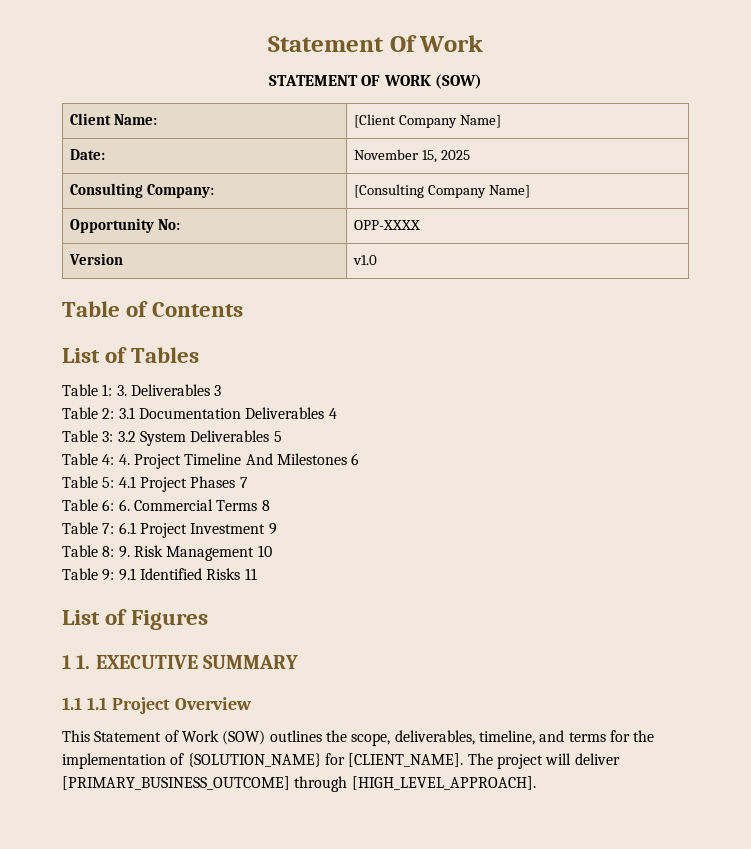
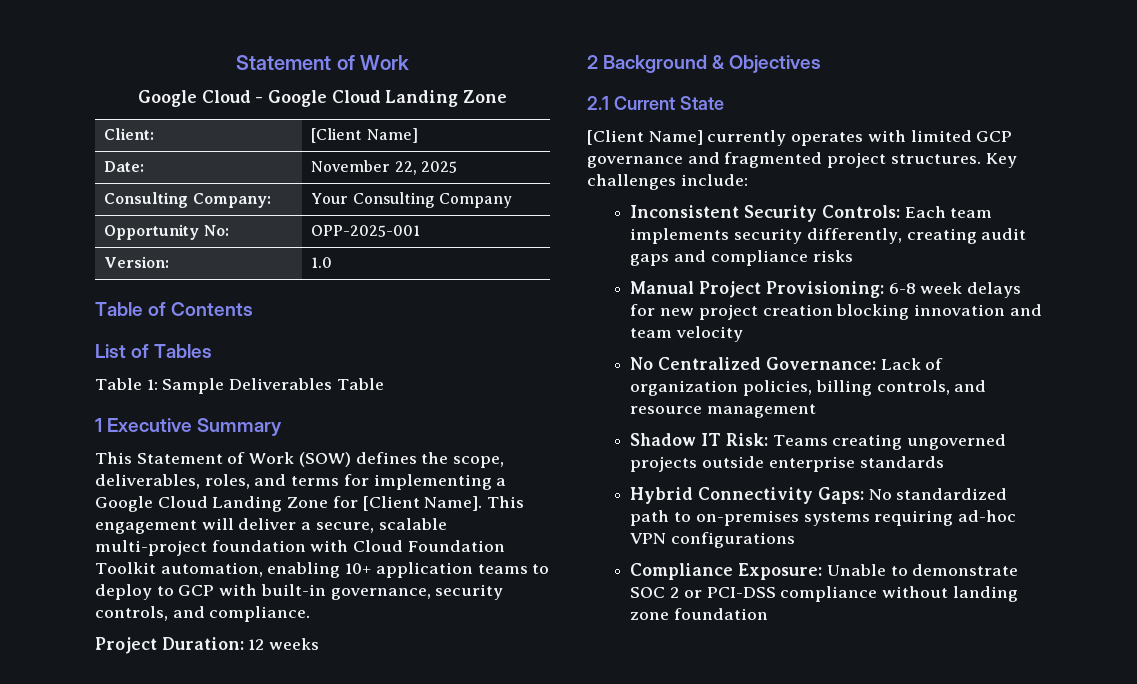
[267,35,417,52] Statement Of -> [236,55,355,70] Statement of
[269,74,482,89] [70,113,158,125] [354,114,458,128] STATEMENT OF WORK (SOW) // Client Name: | [Client Company -> [137,90,508,107] [104,128,155,140] [311,128,363,143] Google Cloud - Google Cloud Landing Zone // Client: | [Client
[422,150,438,163] 15, -> [394,161,417,175] 22,
[354,184,531,198] [Consulting Company Name] -> [311,192,513,208] Your Consulting Company
[354,220,421,230] [69,253,124,265] [353,255,378,265] OPP-XXXX // Version | v1.0 -> [311,225,421,237] [104,256,170,268] [311,257,333,268] OPP-2025-001 // Version: | 1.0
[116,384,222,396] [62,407,337,419] [62,430,282,446] [62,453,360,469] [62,476,248,492] [62,499,270,511] [62,522,277,538] [62,545,272,561] [62,568,257,581] [62,609,209,630] [62,655,299,669] [62,697,252,714] 3. Deliverables 3 // Table 2: 3.1 Documentation Deliverables 4 // Table 3: 3.2 System Deliverables 5 // Table 4: 4. Project Timeline And Milestones 6 // Table 5: 4.1 Project Phases 7 // Table 6: 6. Commercial Terms 8 // Table 7: 6.1 Project Investment 9 // Table 8: 9. Risk Management 10 // Table 9: 9.1 Identified Risks 11 // List of Figures // 1 1. EXECUTIVE SUMMARY // 1.1 1.1 Project Overview -> [162,378,384,394] [95,418,283,436] Sample Deliverables Table // 1 Executive Summary
[269,730,322,742] outlines -> [355,452,417,464] defines
[478,730,535,745] timeline, -> [204,474,250,489] roles,
[633,730,655,742] [62,753,620,769] [62,776,536,792] the implementation of {SOLUTION_NAME} for [CLIENT_NAME]. The project will deliver [PRIMARY_BUSINESS_OUTCOME] through [HIGH_LEVEL_APPROACH]. -> [373,474,507,490] [95,496,525,512] [95,518,447,534] [95,540,505,556] [95,562,550,578] [95,584,504,600] [95,606,311,622] [95,637,320,654] [587,55,822,73] [587,96,724,110] [587,130,1013,146] [587,152,1017,168] [587,174,748,190] [630,205,993,222] [630,228,1027,244] [630,250,853,266] [630,281,1022,298] [630,304,1042,320] [630,326,744,342] [630,357,944,370] [630,380,987,396] [630,404,817,418] [630,433,1007,450] [630,456,944,472] [630,487,1008,504] [630,510,1017,526] [630,532,796,548] [630,563,1019,580] [630,586,1018,602] [630,608,769,620] implementing a Google Cloud Landing Zone for [Client Name]. This engagement will deliver a secure, scalable multi-project foundation with Cloud Foundation Toolkit automation, enabling 10+ application teams to deploy to GCP with built-in governance, security controls, and compliance. // Project Duration: 12 weeks // 2 Background & Objectives // 2.1 Current State // [Client Name] currently operates with limited GCP governance and fragmented project structures. Key challenges include: // Inconsistent Security Controls: Each team implements security differently, creating audit gaps and compliance risks // Manual Project Provisioning: 6-8 week delays for new project creation blocking innovation and team velocity // No Centralized Governance: Lack of organization policies, billing controls, and resource management // Shadow IT Risk: Teams creating ungoverned projects outside enterprise standards // Hybrid Connectivity Gaps: No standardized path to on-premises systems requiring ad-hoc VPN configurations // Compliance Exposure: Unable to demonstrate SOC 2 or PCI-DSS compliance without landing zone foundation

